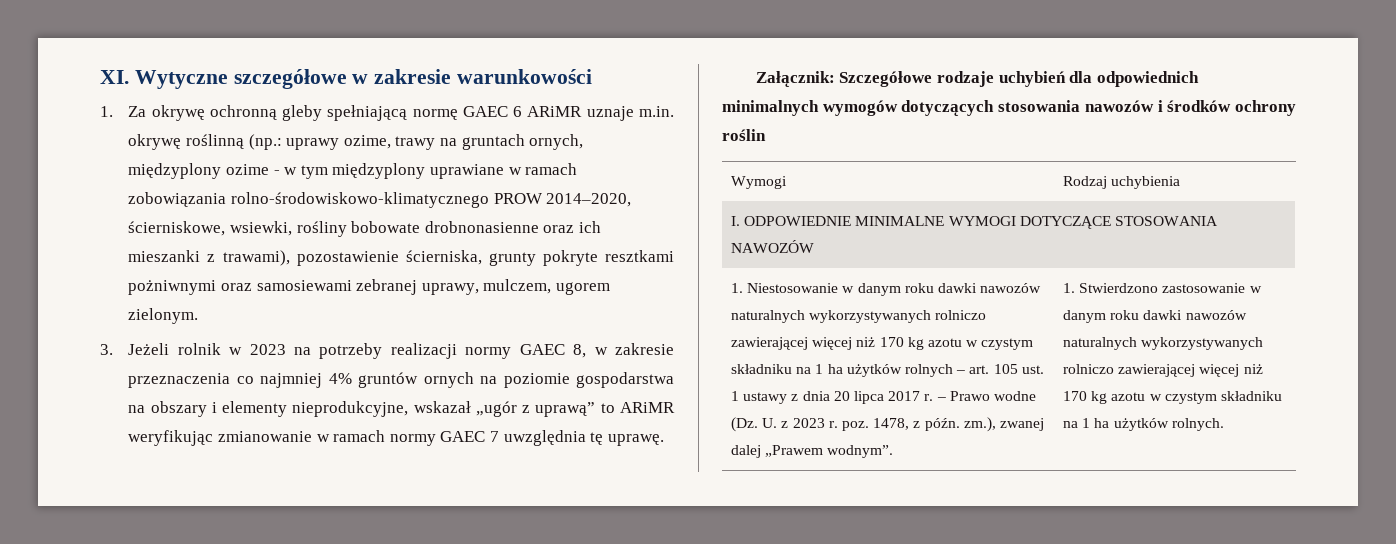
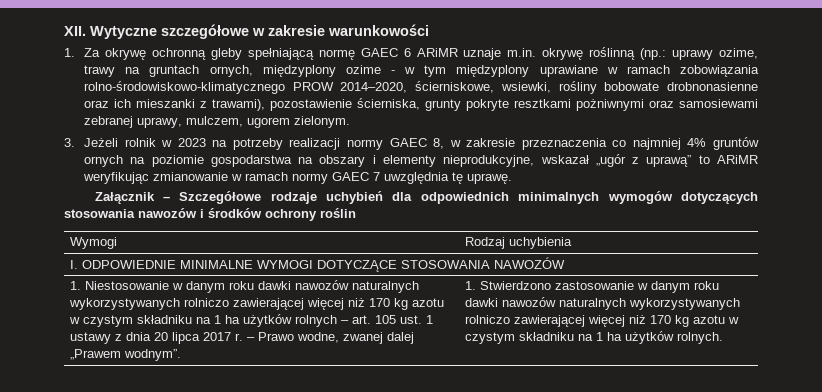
[100,70,129,84] XI. -> [64,26,86,36] XII.
[755,71,835,87] Załącznik: -> [94,192,170,204] Załącznik –
[993,391,1036,401] [731,417,996,432] wodne (Dz. U. z 2023 r. poz. 1478, z późn. zm.), -> [297,332,340,343] wodne,

